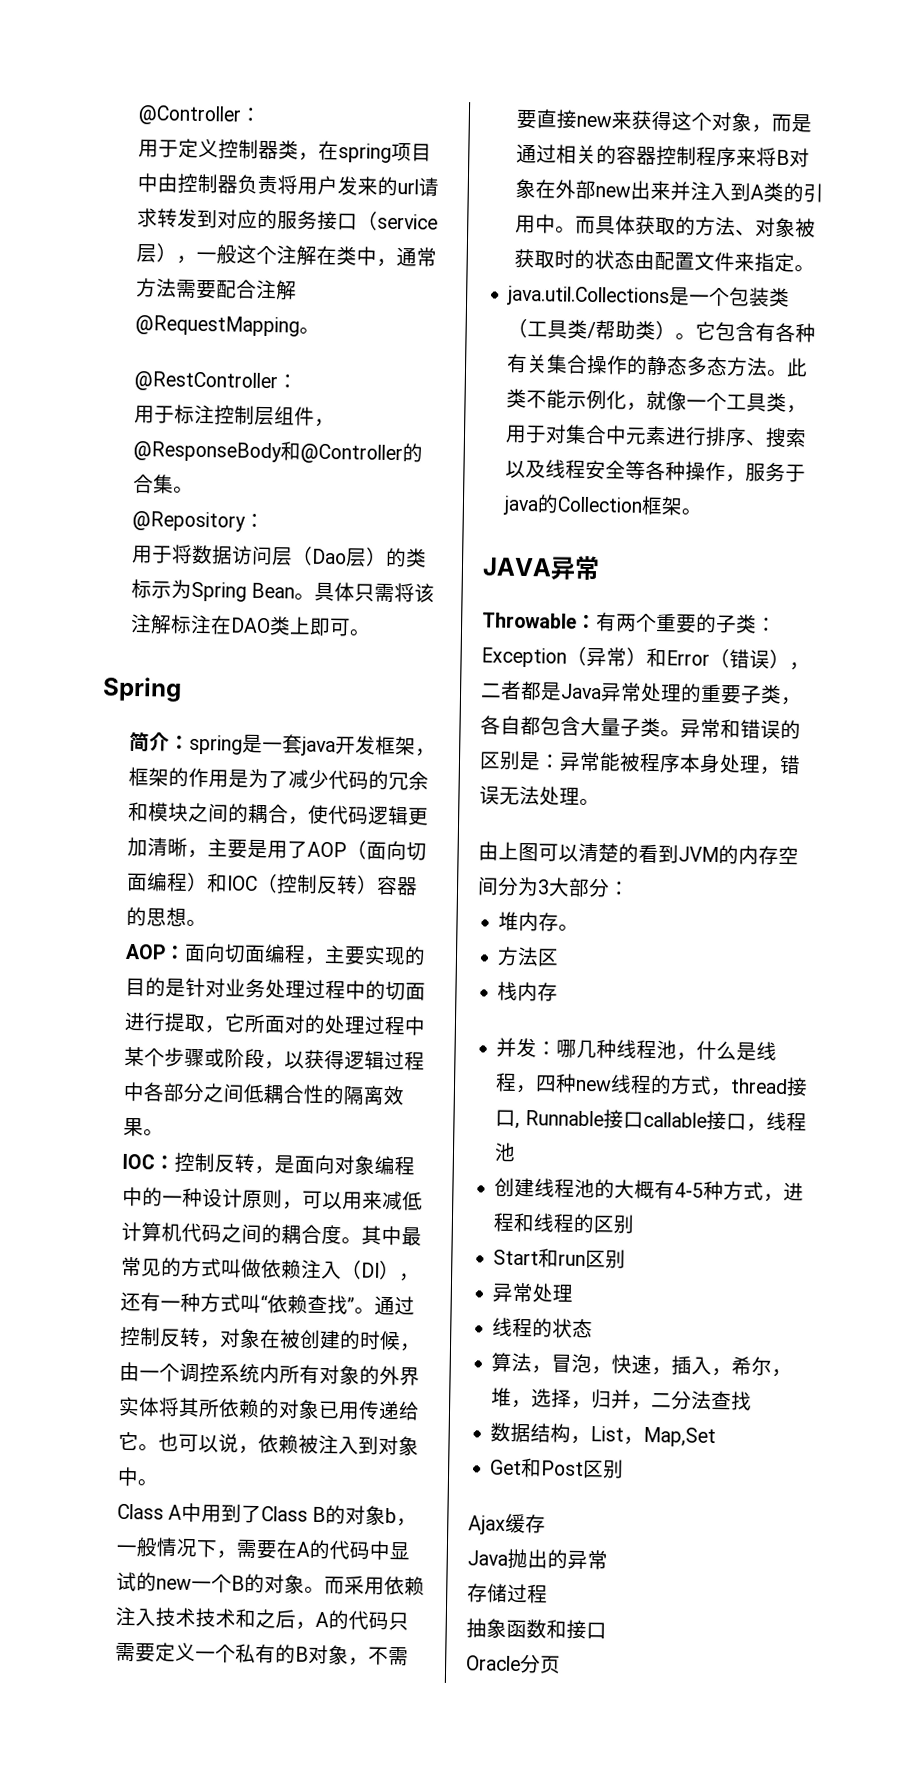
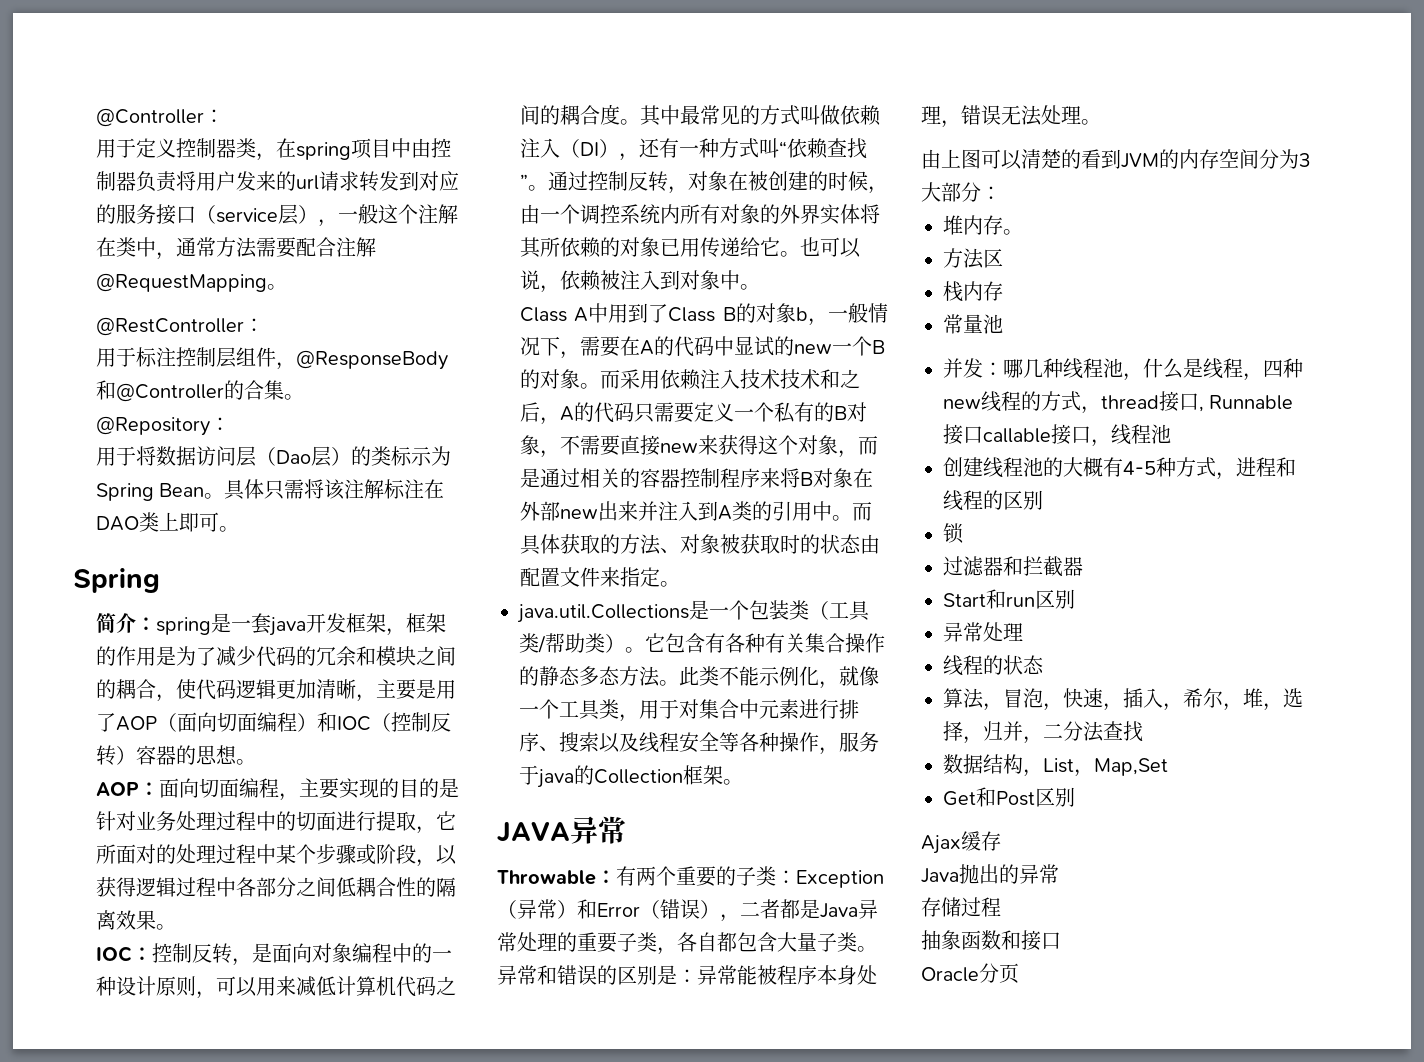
(559, 992) none -> [943,314,1003,334] // 常量池
(636, 1224) none -> [943,523,964,544] [943,556,1083,577] // 锁 // 过滤器和拦截器

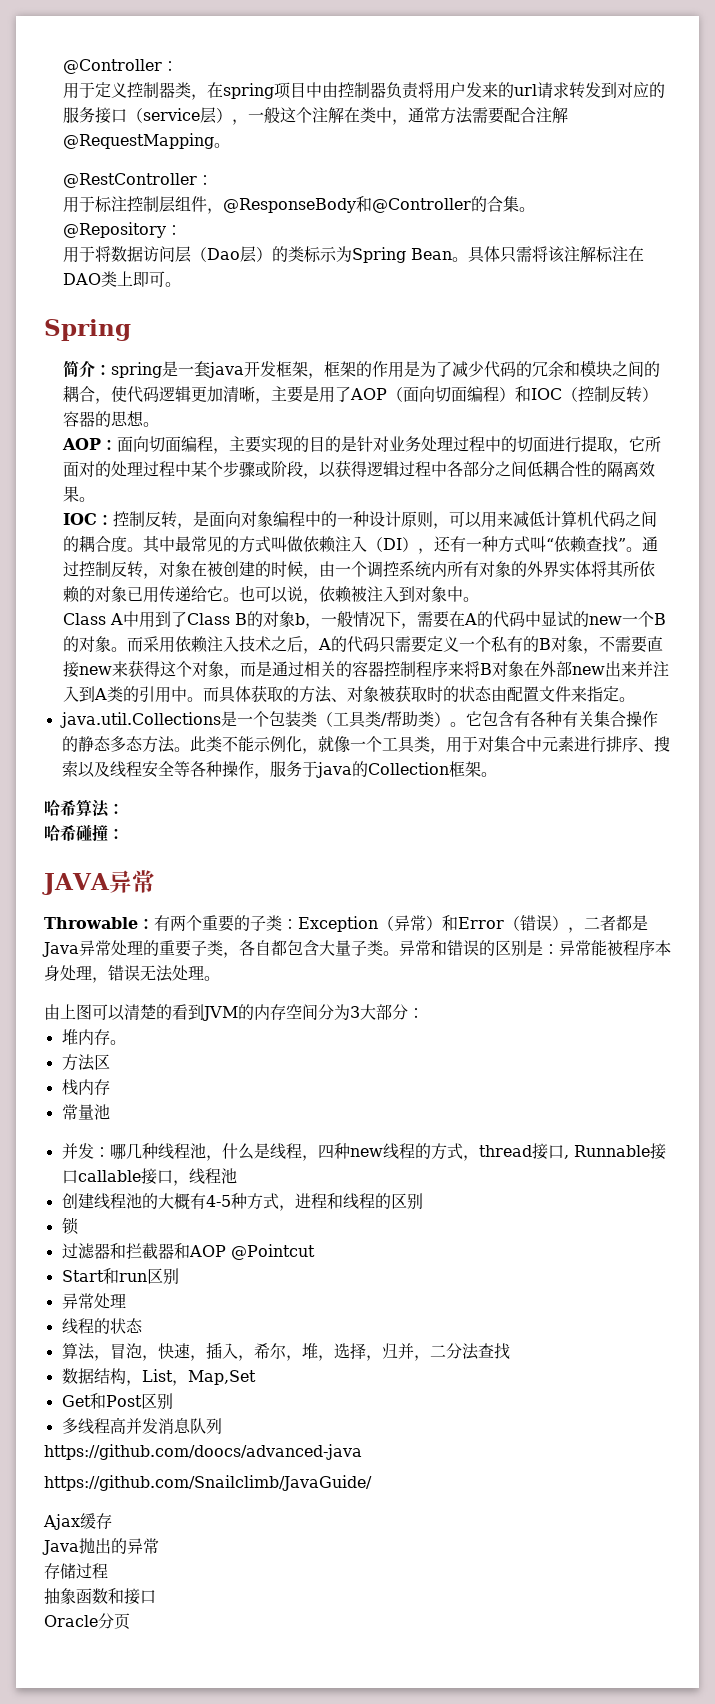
[779,369,840,389] 技术和 -> (272, 644) none
(743, 782) none -> [44,799,124,818] [44,824,124,841] // 哈希算法： // 哈希碰撞：
(1083, 566) none -> [173,1243,315,1260] 和AOP @Pointcut
(1075, 797) none -> [61,1417,222,1434] [44,1444,362,1460] [44,1475,372,1491] // 多线程高并发消息队列 // https://github.com/doocs/advanced-java // https://github.com/Snailclimb/JavaGuide/

